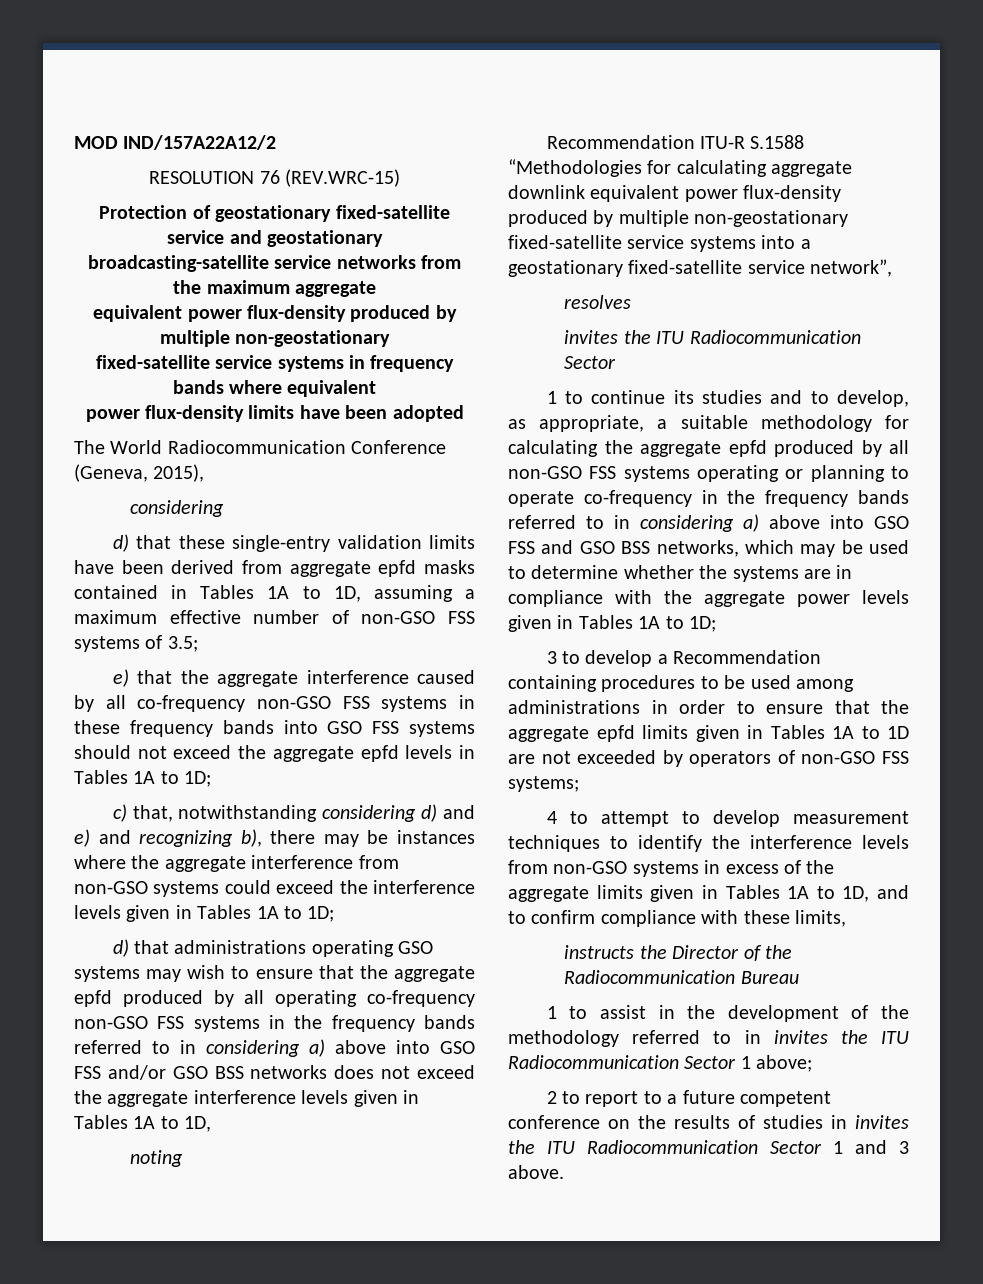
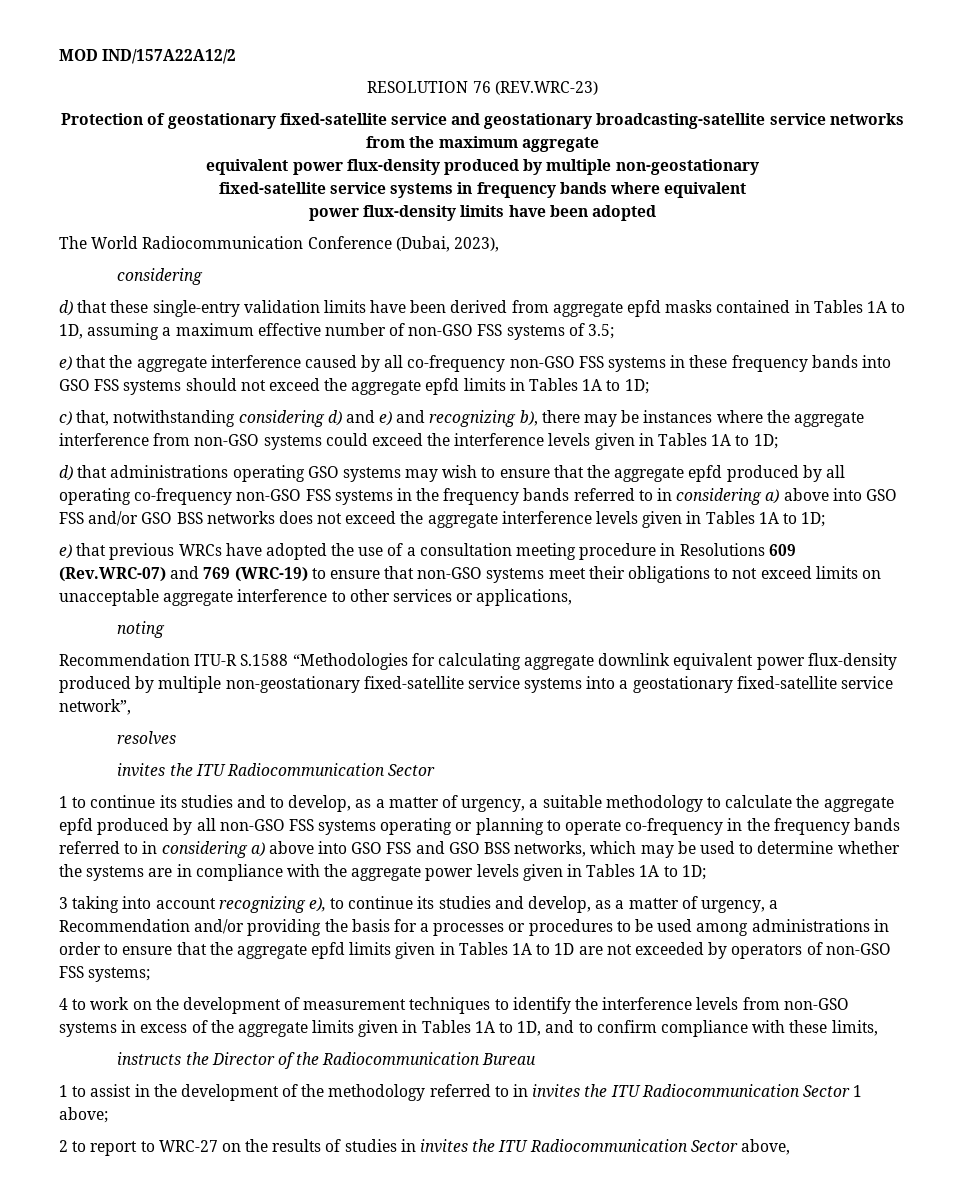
[284,169,400,187] (REV.WRC-15) -> [494,81,598,95] (REV.WRC-23)
[74,464,205,482] (Geneva, 2015), -> [395,236,499,252] (Dubai, 2023),
[405,745,453,759] levels -> [463,378,506,391] limits
[184,1116,212,1132] 1D, -> [801,512,826,527] [59,543,796,560] [59,566,881,583] [59,589,573,606] 1D; // e) that previous WRCs have adopted the use of a consultation meeting procedure in Resolutions 609 (Rev.WRC-07) and 769 (WRC-19) to ensure that non-GSO systems meet their obligations to not exceed limits on unacceptable aggregate interference to other services or applications,
[539,415,645,432] appropriate, -> [375,795,526,812] a matter of urgency,
[885,415,909,429] [508,440,598,457] for calculating -> [706,795,793,808] to calculate
[562,650,822,667] [508,675,597,692] to develop a Recommendation containing -> [72,896,779,913] [59,919,526,936] taking into account recognizing e), to continue its studies and develop, as a matter of urgency, a Recommendation and/or providing the basis for a processes or
[600,810,780,827] attempt to develop -> [90,997,301,1014] work on the development of
[667,1090,832,1107] [508,1115,600,1129] a future competent conference -> [158,1140,218,1152] WRC-27
[833,1140,909,1154] [508,1165,564,1179] 1 and 3 above. -> [740,1139,790,1155] above,

